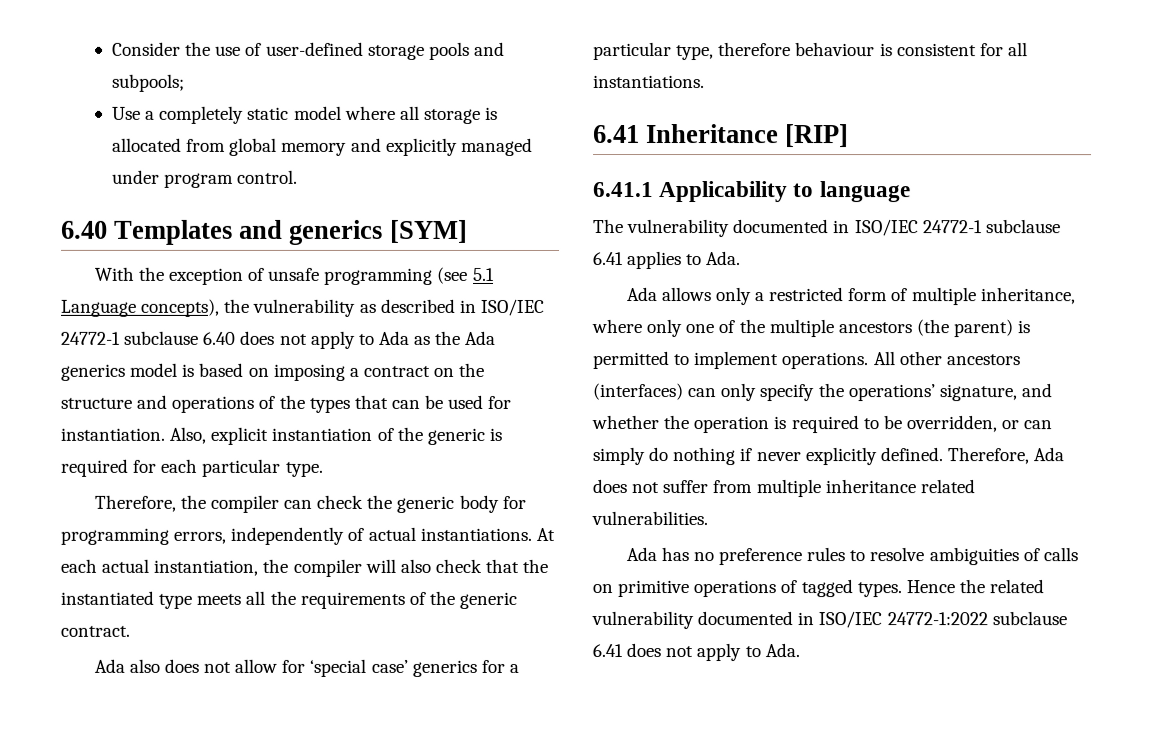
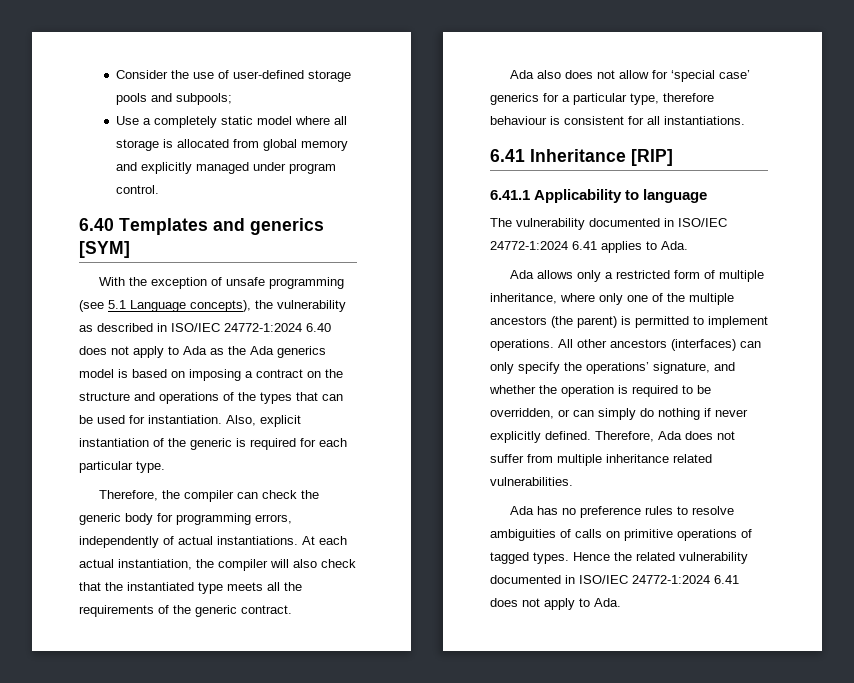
[61,330,200,345] 24772-1 subclause -> [224,323,302,332] 24772-1:2024
[922,219,1061,234] 24772-1 subclause -> [490,241,568,250] 24772-1:2024
[886,611,1067,626] 24772-1:2022 subclause -> [632,575,710,584] 24772-1:2024

